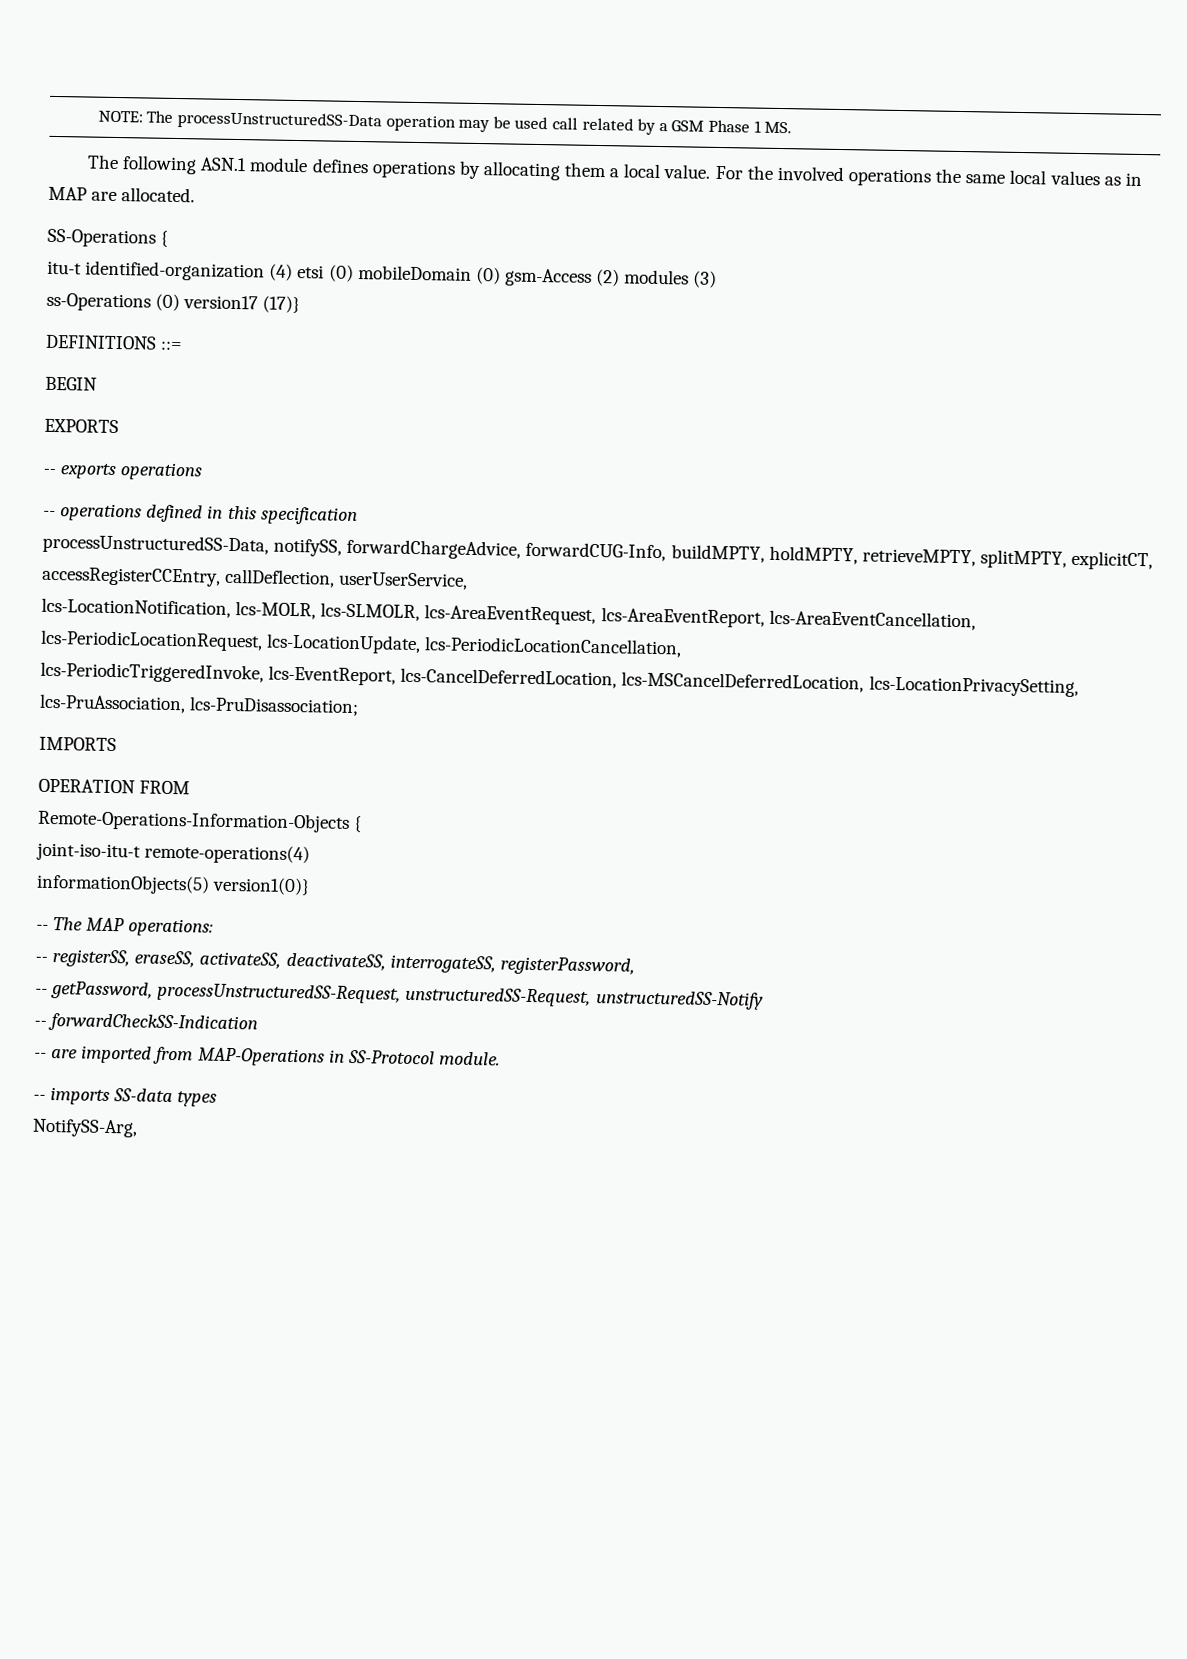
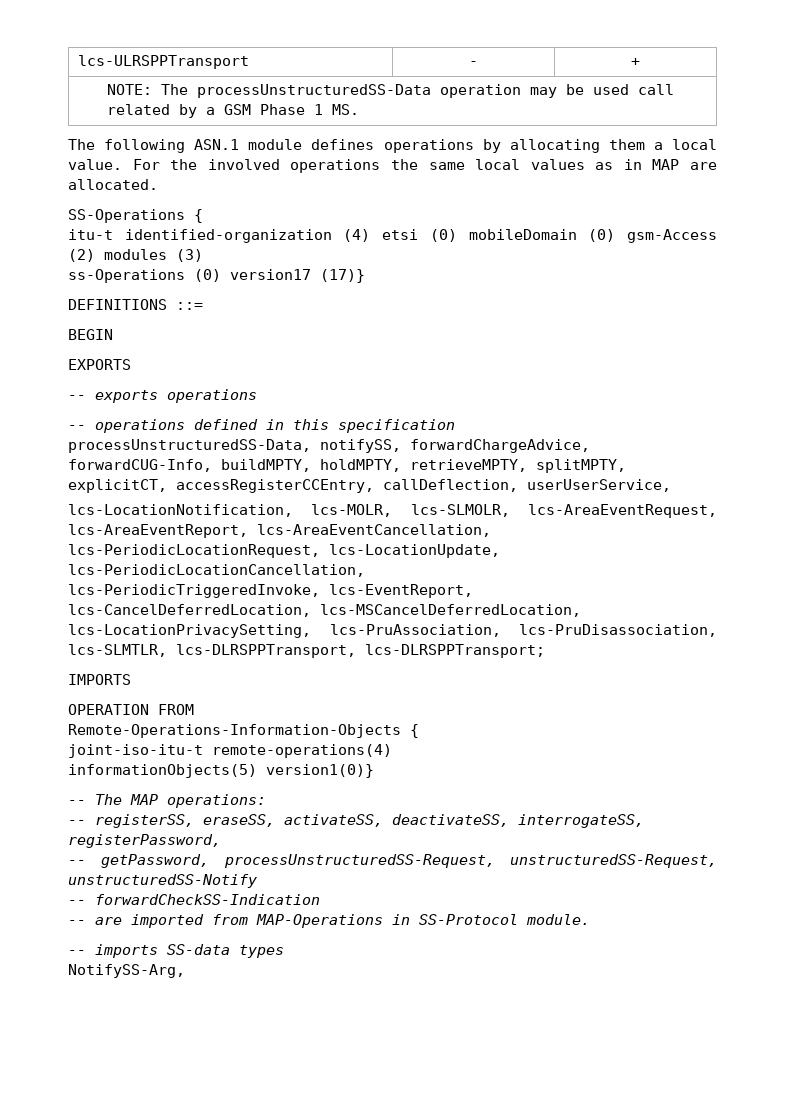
(97, 116) none -> [77,55,249,69] [469,61,478,66] [631,58,640,66] lcs-ULRSPPTransport | - | + //
[189,696,360,717] lcs-PruDisassociation; -> [519,624,717,637] [68,644,545,658] lcs-PruDisassociation, lcs-SLMTLR, lcs-DLRSPPTransport, lcs-DLRSPPTransport;

